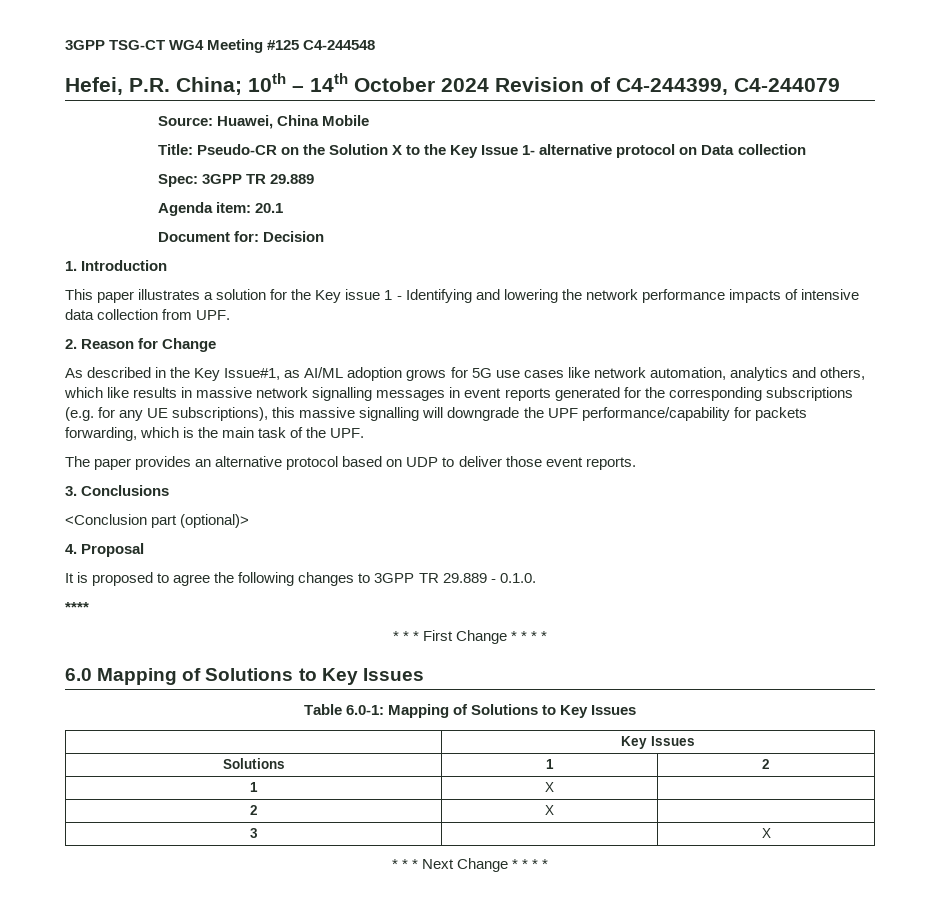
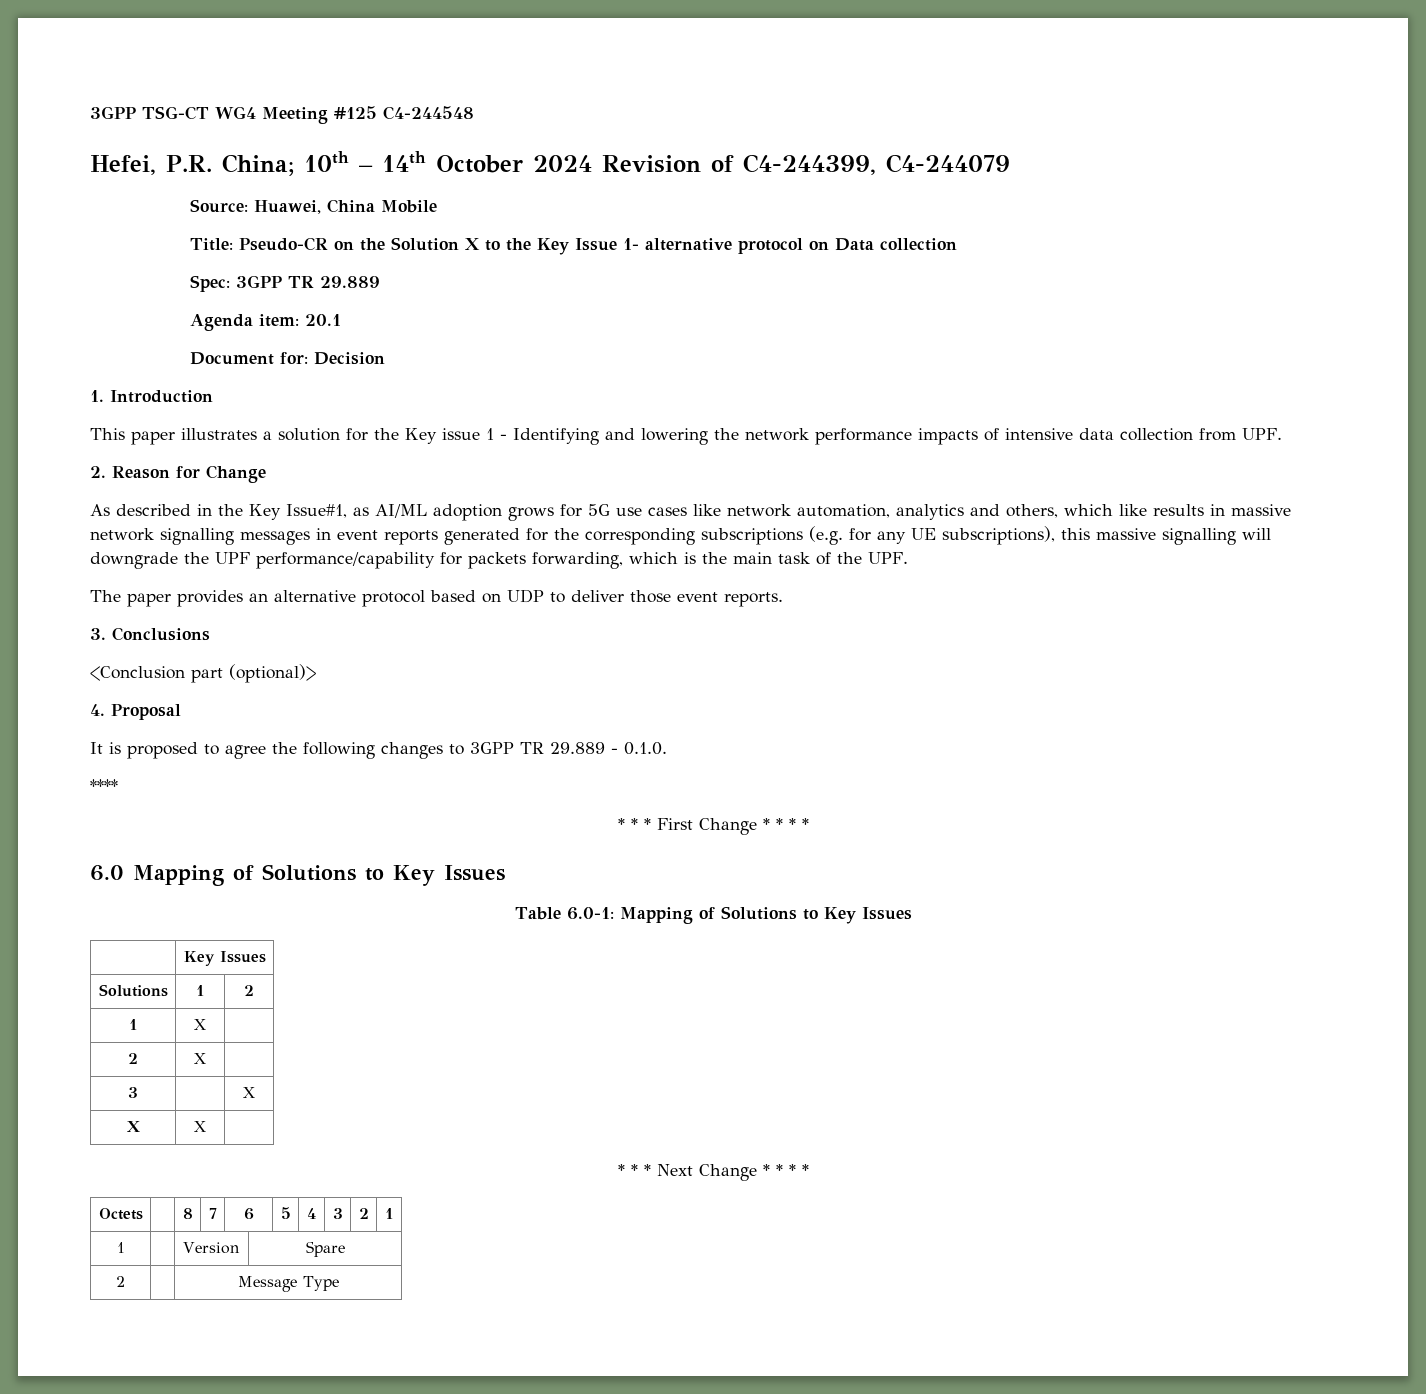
(771, 833) none -> [126,1121,140,1132] [194,1121,206,1132] // X | X |
(549, 864) none -> [98,1208,143,1220] [182,1208,193,1219] [208,1208,217,1219] [243,1208,254,1220] [280,1207,291,1219] [307,1208,316,1219] [332,1208,343,1219] [358,1208,369,1219] [384,1208,394,1219] [116,1242,125,1253] [183,1242,241,1254] [305,1241,345,1257] [116,1276,125,1287] [237,1276,339,1292] // Octets | | 8 | 7 | 6 | 5 | 4 | 3 | 2 | 1 // 1 | | Version | Spare // 2 | | Message Type

